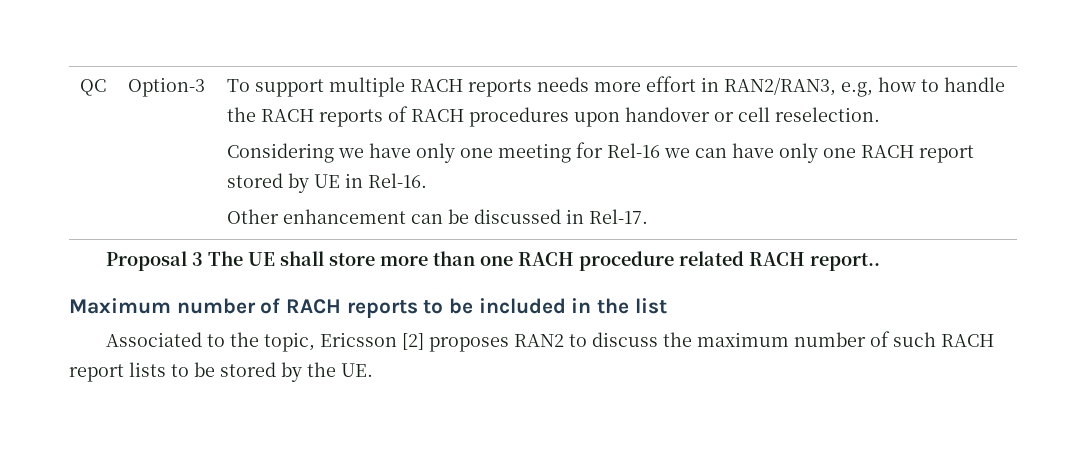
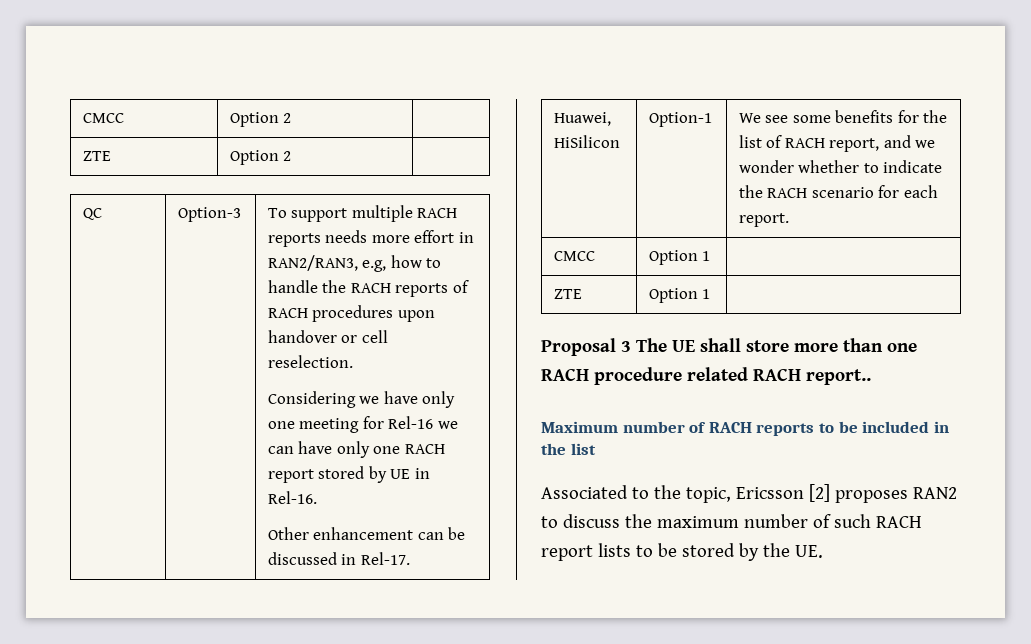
(79, 87) none -> [83,113,125,123] [230,112,292,127] [83,151,112,161] [230,150,292,165] CMCC | Option 2 | // ZTE | Option 2 | //
(648, 216) none -> [554,112,612,126] [554,135,621,148] [649,112,713,127] [739,110,948,123] [739,135,936,152] [739,160,943,173] [739,185,938,198] [739,213,790,227] [554,251,596,261] [649,250,711,265] [554,289,583,299] [649,288,711,303] // Huawei, HiSilicon | Option-1 | We see some benefits for the list of RACH report, and we wonder whether to indicate the RACH scenario for each report. // CMCC | Option 1 | // ZTE | Option 1 |

